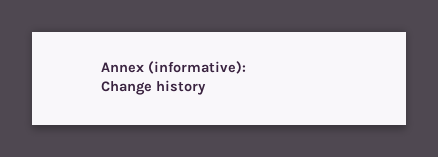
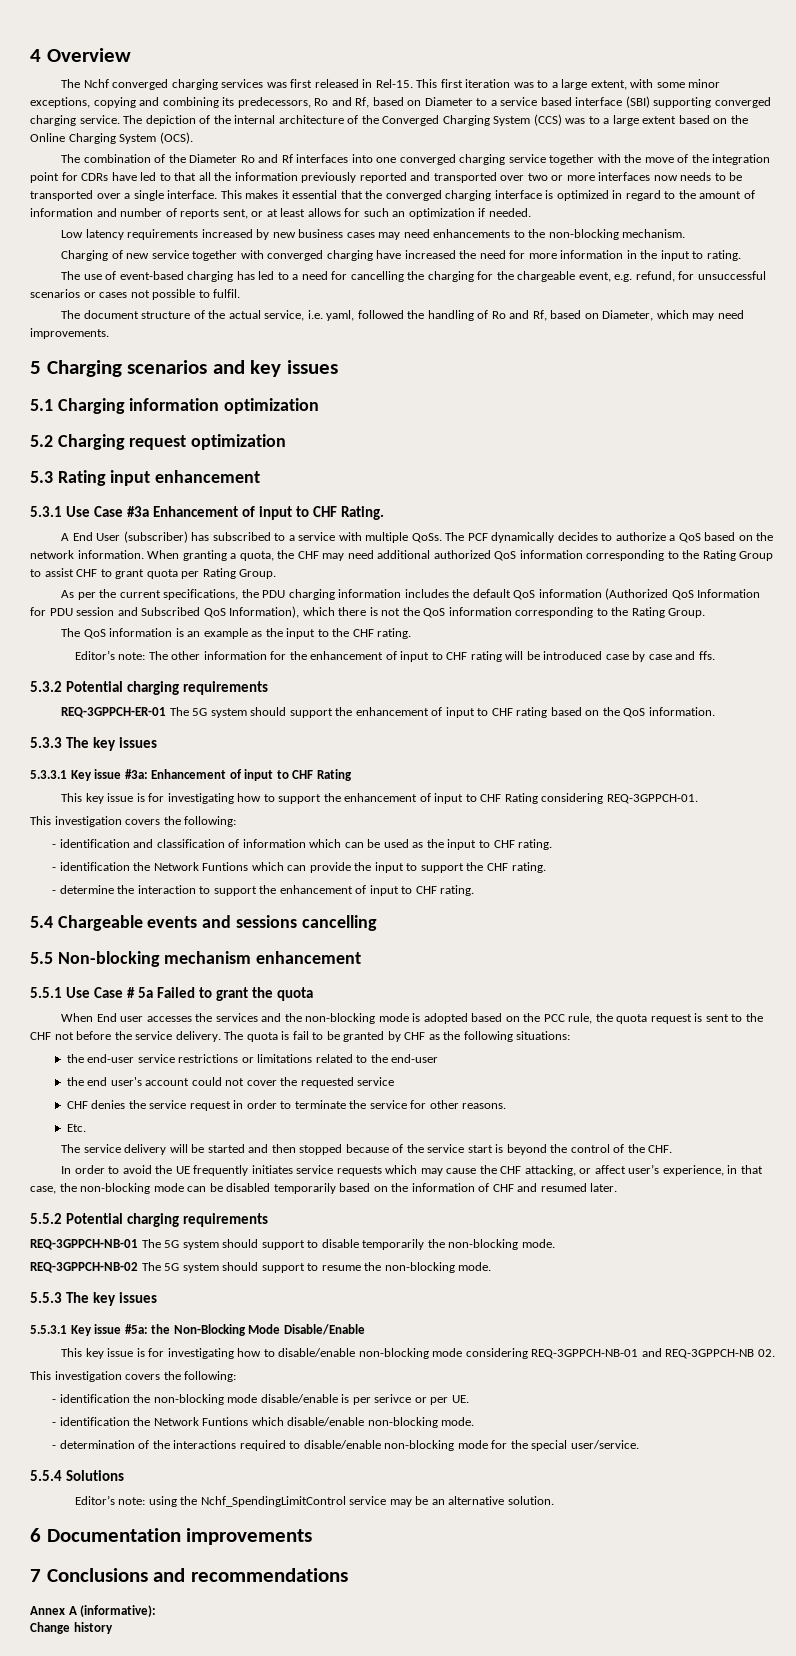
[101,62,144,73] Annex -> [30,48,131,62] [61,79,721,90] [30,96,771,108] [30,114,748,126] [30,132,193,144] [61,154,771,165] [30,172,743,183] [30,190,755,201] [30,208,531,219] [61,229,686,240] [61,250,741,261] [61,271,766,282] [30,289,241,300] [61,310,744,321] [30,328,109,339] [30,360,338,377] [30,398,320,414] [30,434,287,450] [30,470,261,486] [30,506,385,520] [61,531,774,543] [30,550,774,561] [30,568,277,579] [61,588,761,600] [30,606,706,618] [61,628,412,639] [74,650,715,662] [30,681,269,695] [61,707,715,718] [30,737,158,751] [30,769,352,781] [61,793,698,804] [30,816,237,827] [52,839,553,850] [52,862,546,873] [52,885,475,896] [30,915,377,931] [30,951,362,967] [30,987,314,1001] [61,1013,763,1024] [30,1031,571,1042] [66,1054,439,1063] [66,1077,395,1088] [66,1100,507,1111] [66,1124,86,1132] [61,1144,673,1155] [61,1164,763,1176] [30,1183,618,1194] [30,1213,269,1227] [30,1239,555,1250] [30,1262,492,1273] [30,1292,158,1306] [30,1324,365,1336] [61,1348,775,1359] [30,1371,237,1382] [52,1394,469,1405] [52,1417,475,1428] [52,1440,639,1451] [30,1470,125,1481] [74,1495,554,1507] [30,1528,313,1545] [30,1568,348,1582] [30,1606,77,1615] 4 Overview // The Nchf converged charging services was first released in Rel-15. This first iteration was to a large extent, with some minor exceptions, copying and combining its predecessors, Ro and Rf, based on Diameter to a service based interface (SBI) supporting converged charging service. The depiction of the internal architecture of the Converged Charging System (CCS) was to a large extent based on the Online Charging System (OCS). // The combination of the Diameter Ro and Rf interfaces into one converged charging service together with the move of the integration point for CDRs have led to that all the information previously reported and transported over two or more interfaces now needs to be transported over a single interface. This makes it essential that the converged charging interface is optimized in regard to the amount of information and number of reports sent, or at least allows for such an optimization if needed. // Low latency requirements increased by new business cases may need enhancements to the non-blocking mechanism. // Charging of new service together with converged charging have increased the need for more information in the input to rating. // The use of event-based charging has led to a need for cancelling the charging for the chargeable event, e.g. refund, for unsuccessful scenarios or cases not possible to fulfil. // The document structure of the actual service, i.e. yaml, followed the handling of Ro and Rf, based on Diameter, which may need improvements. // 5 Charging scenarios and key issues // 5.1 Charging information optimization // 5.2 Charging request optimization // 5.3 Rating input enhancement // 5.3.1 Use Case #3a Enhancement of input to CHF Rating. // A End User (subscriber) has subscribed to a service with multiple QoSs. The PCF dynamically decides to authorize a QoS based on the network information. When granting a quota, the CHF may need additional authorized QoS information corresponding to the Rating Group to assist CHF to grant quota per Rating Group. // As per the current specifications, the PDU charging information includes the default QoS information (Authorized QoS Information for PDU session and Subscribed QoS Information), which there is not the QoS information corresponding to the Rating Group. // The QoS information is an example as the input to the CHF rating. // Editor’s note: The other information for the enhancement of input to CHF rating will be introduced case by case and ffs. // 5.3.2 Potential charging requirements // REQ-3GPPCH-ER-01 The 5G system should support the enhancement of input to CHF rating based on the QoS information. // 5.3.3 The key issues // 5.3.3.1 Key issue #3a: Enhancement of input to CHF Rating // This key issue is for investigating how to support the enhancement of input to CHF Rating considering REQ-3GPPCH-01. // This investigation covers the following: // - identification and classification of information which can be used as the input to CHF rating. // - identification the Network Funtions which can provide the input to support the CHF rating. // - determine the interaction to support the enhancement of input to CHF rating. // 5.4 Chargeable events and sessions cancelling // 5.5 Non-blocking mechanism enhancement // 5.5.1 Use Case # 5a Failed to grant the quota // When End user accesses the services and the non-blocking mode is adopted based on the PCC rule, the quota request is sent to the CHF not before the service delivery. The quota is fail to be granted by CHF as the following situations: // the end-user service restrictions or limitations related to the end-user // the end user's account could not cover the requested service // CHF denies the service request in order to terminate the service for other reasons. // Etc. // The service delivery will be started and then stopped because of the service start is beyond the control of the CHF. // In order to avoid the UE frequently initiates service requests which may cause the CHF attacking, or affect user’s experience, in that case, the non-blocking mode can be disabled temporarily based on the information of CHF and resumed later. // 5.5.2 Potential charging requirements // REQ-3GPPCH-NB-01 The 5G system should support to disable temporarily the non-blocking mode. // REQ-3GPPCH-NB-02 The 5G system should support to resume the non-blocking mode. // 5.5.3 The key issues // 5.5.3.1 Key issue #5a: the Non-Blocking Mode Disable/Enable // This key issue is for investigating how to disable/enable non-blocking mode considering REQ-3GPPCH-NB-01 and REQ-3GPPCH-NB 02. // This investigation covers the following: // - identification the non-blocking mode disable/enable is per serivce or per UE. // - identification the Network Funtions which disable/enable non-blocking mode. // - determination of the interactions required to disable/enable non-blocking mode for the special user/service. // 5.5.4 Solutions // Editor’s note: using the Nchf_SpendingLimitControl service may be an alternative solution. // 6 Documentation improvements // 7 Conclusions and recommendations // Annex A

